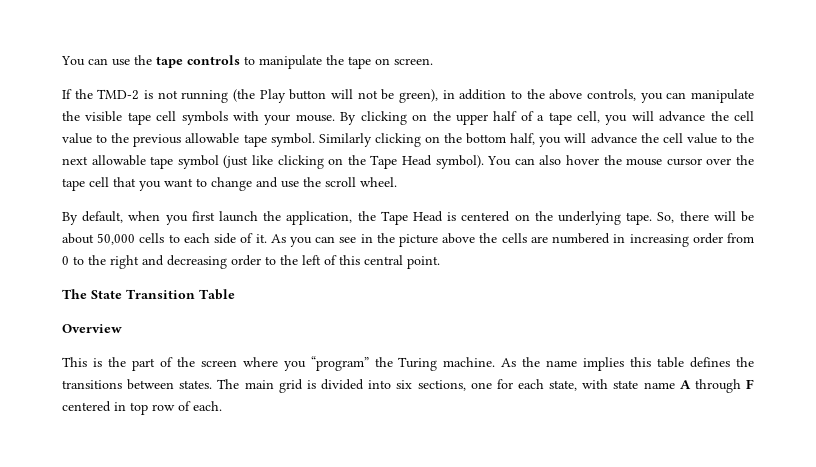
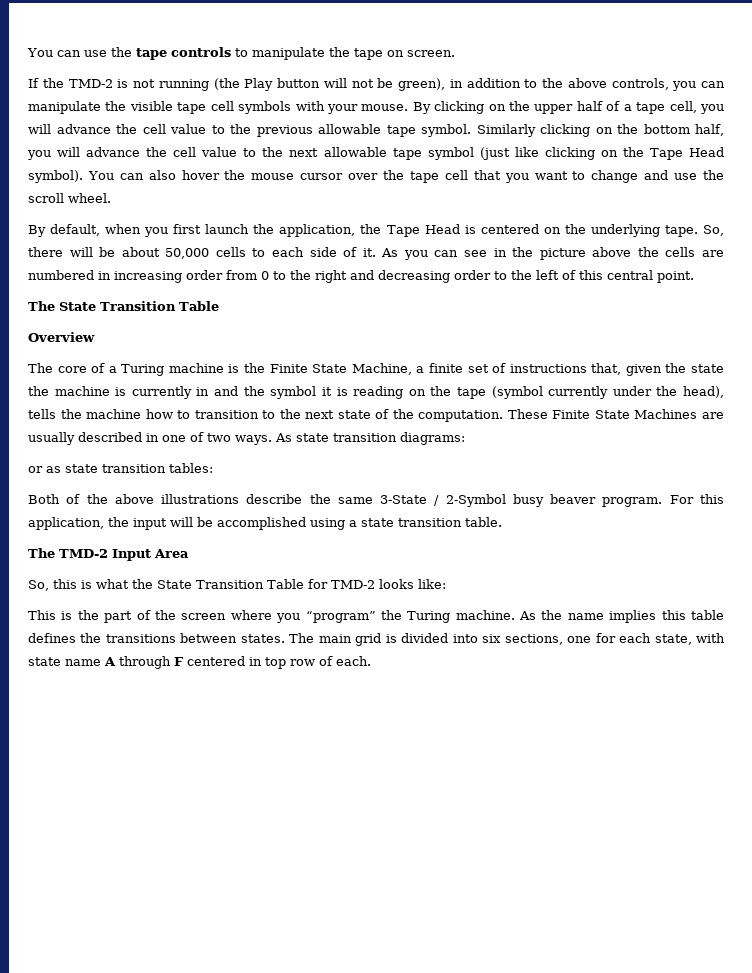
(122, 328) none -> [28,363,724,376] [28,386,724,399] [28,409,724,422] [28,432,465,445] [28,463,213,473] [28,494,724,507] [28,517,502,530] [28,548,189,561] [28,579,446,591] // The core of a Turing machine is the Finite State Machine, a finite set of instructions that, given the state the machine is currently in and the symbol it is reading on the tape (symbol currently under the head), tells the machine how to transition to the next state of the computation. These Finite State Machines are usually described in one of two ways. As state transition diagrams: // or as state transition tables: // Both of the above illustrations describe the same 3-State / 2-Symbol busy beaver program. For this application, the input will be accomplished using a state transition table. // The TMD-2 Input Area // So, this is what the State Transition Table for TMD-2 looks like:

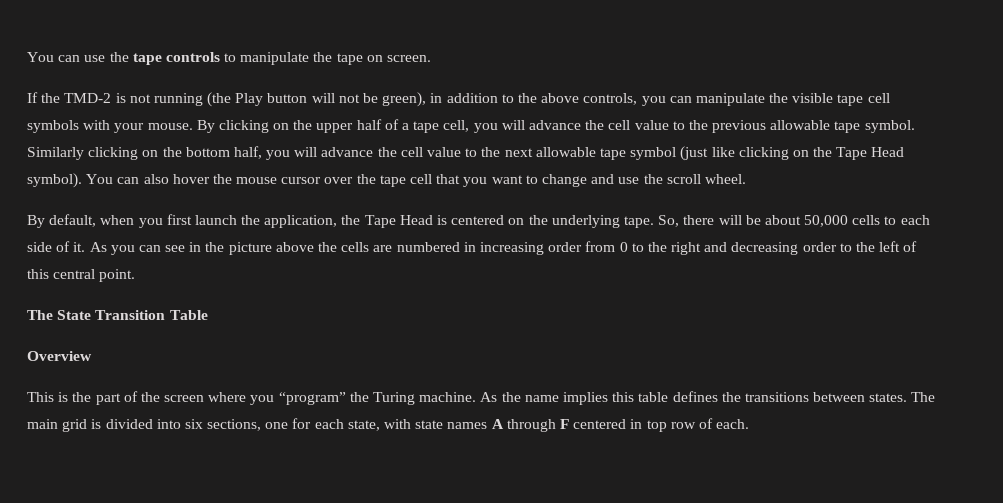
[28,363,724,376] [28,386,724,399] [28,409,724,422] [28,432,465,445] [28,463,213,473] [28,494,724,507] [28,517,502,530] [28,548,189,561] [28,579,446,591] // The core of a Turing machine is the Finite State Machine, a finite set of instructions that, given the state the machine is currently in and the symbol it is reading on the tape (symbol currently under the head), tells the machine how to transition to the next state of the computation. These Finite State Machines are usually described in one of two ways. As state transition diagrams: // or as state transition tables: // Both of the above illustrations describe the same 3-State / 2-Symbol busy beaver program. For this application, the input will be accomplished using a state transition table. // The TMD-2 Input Area // So, this is what the State Transition Table for TMD-2 looks like: -> (92, 356) none
[65,659,101,666] name -> [447,422,488,429] names

